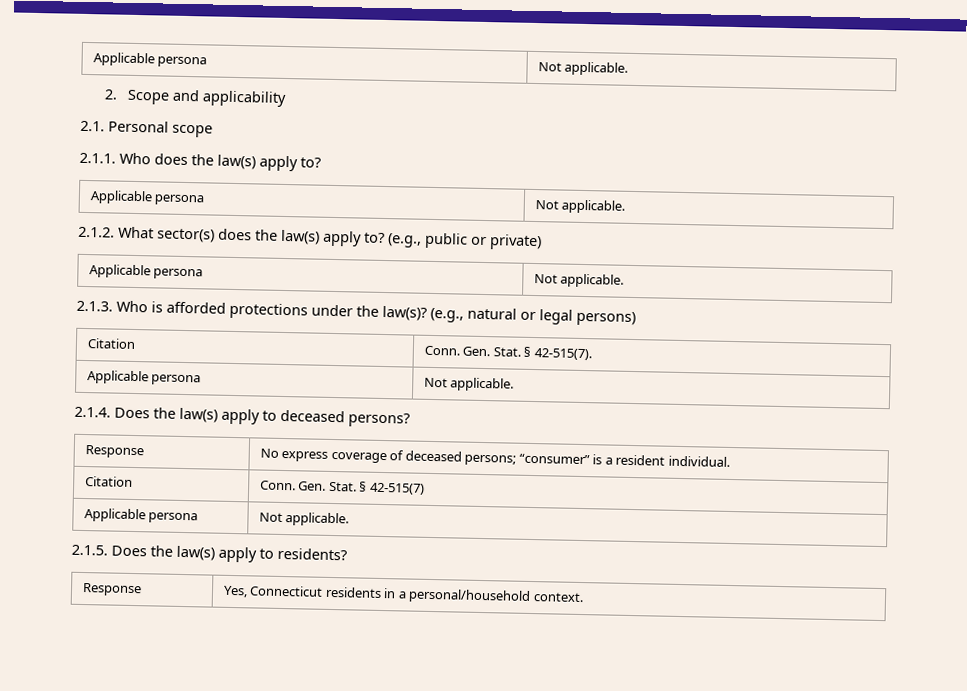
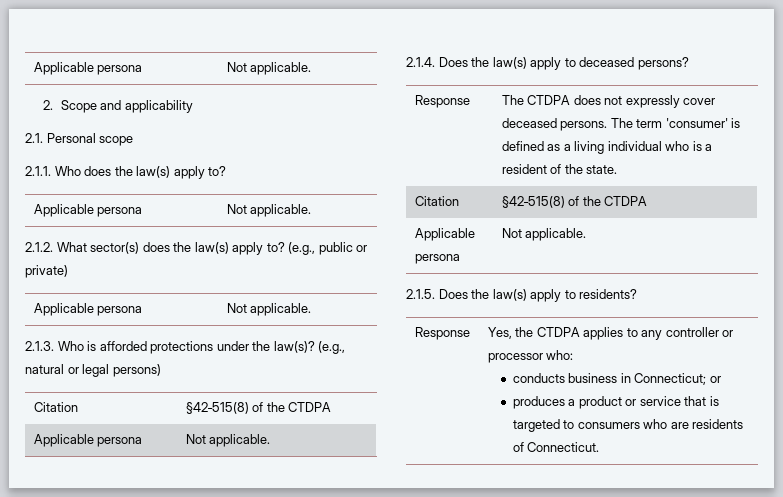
[423,345,592,361] Conn. Gen. Stat. § 42‑515(7). -> [185,402,332,414] §42‑515(8) of the CTDPA
[259,448,730,467] [84,476,133,487] [259,480,425,495] No express coverage of deceased persons; “consumer” is a resident individual. // Citation | Conn. Gen. Stat. § 42‑515(7) -> [501,95,716,108] [501,118,741,131] [501,141,713,154] [501,164,618,174] [414,196,459,206] [501,196,648,208] The CTDPA does not expressly cover deceased persons. The term 'consumer' is defined as a living individual who is a resident of the state. // Citation | §42‑515(8) of the CTDPA
[249,585,584,605] Connecticut residents in a personal/household context. -> [515,327,734,340] [487,350,574,363] [512,373,721,385] [512,396,719,409] [512,419,744,432] [512,442,600,452] the CTDPA applies to any controller or processor who: // conducts business in Connecticut; or // produces a product or service that is targeted to consumers who are residents of Connecticut.

